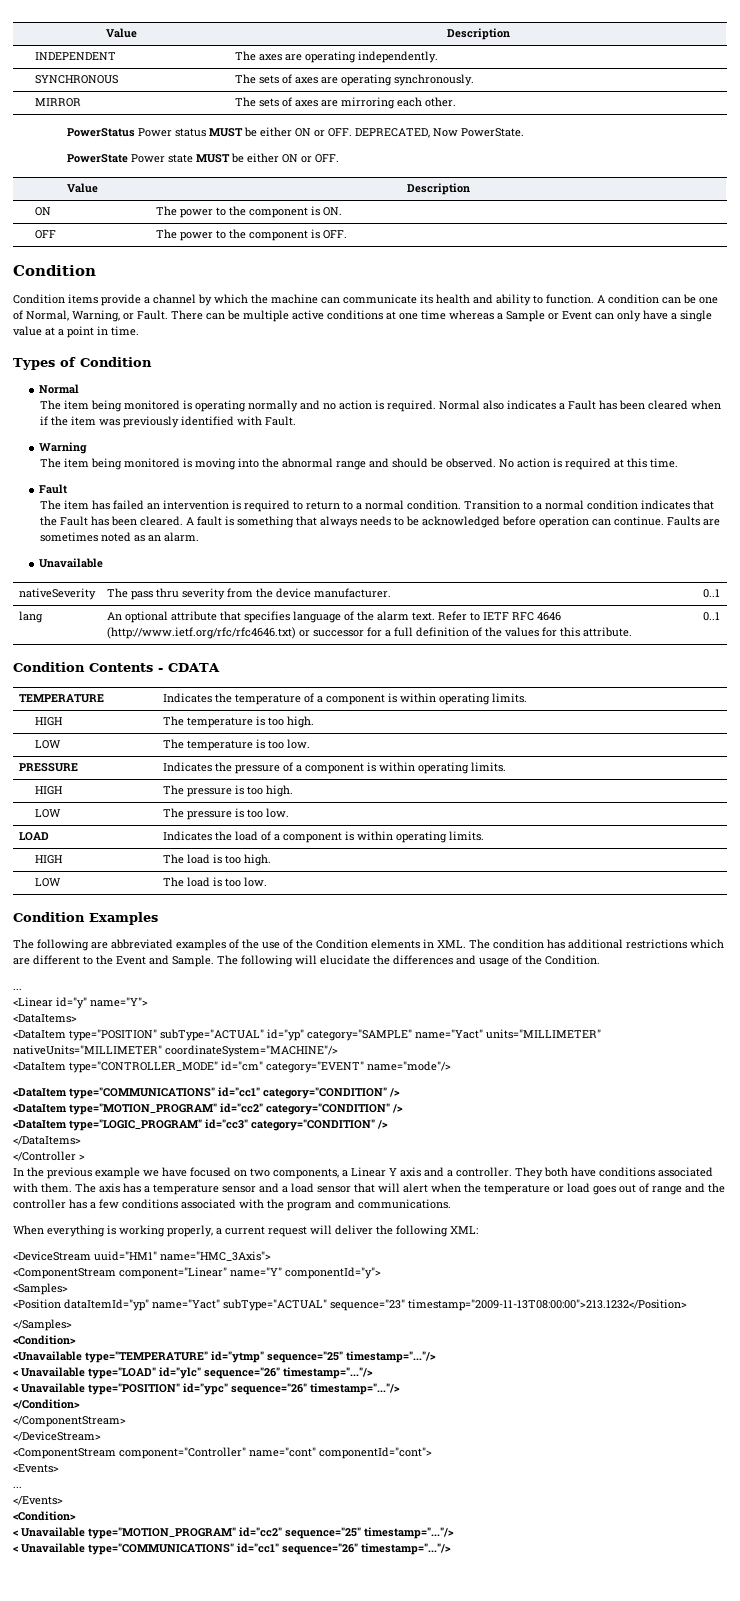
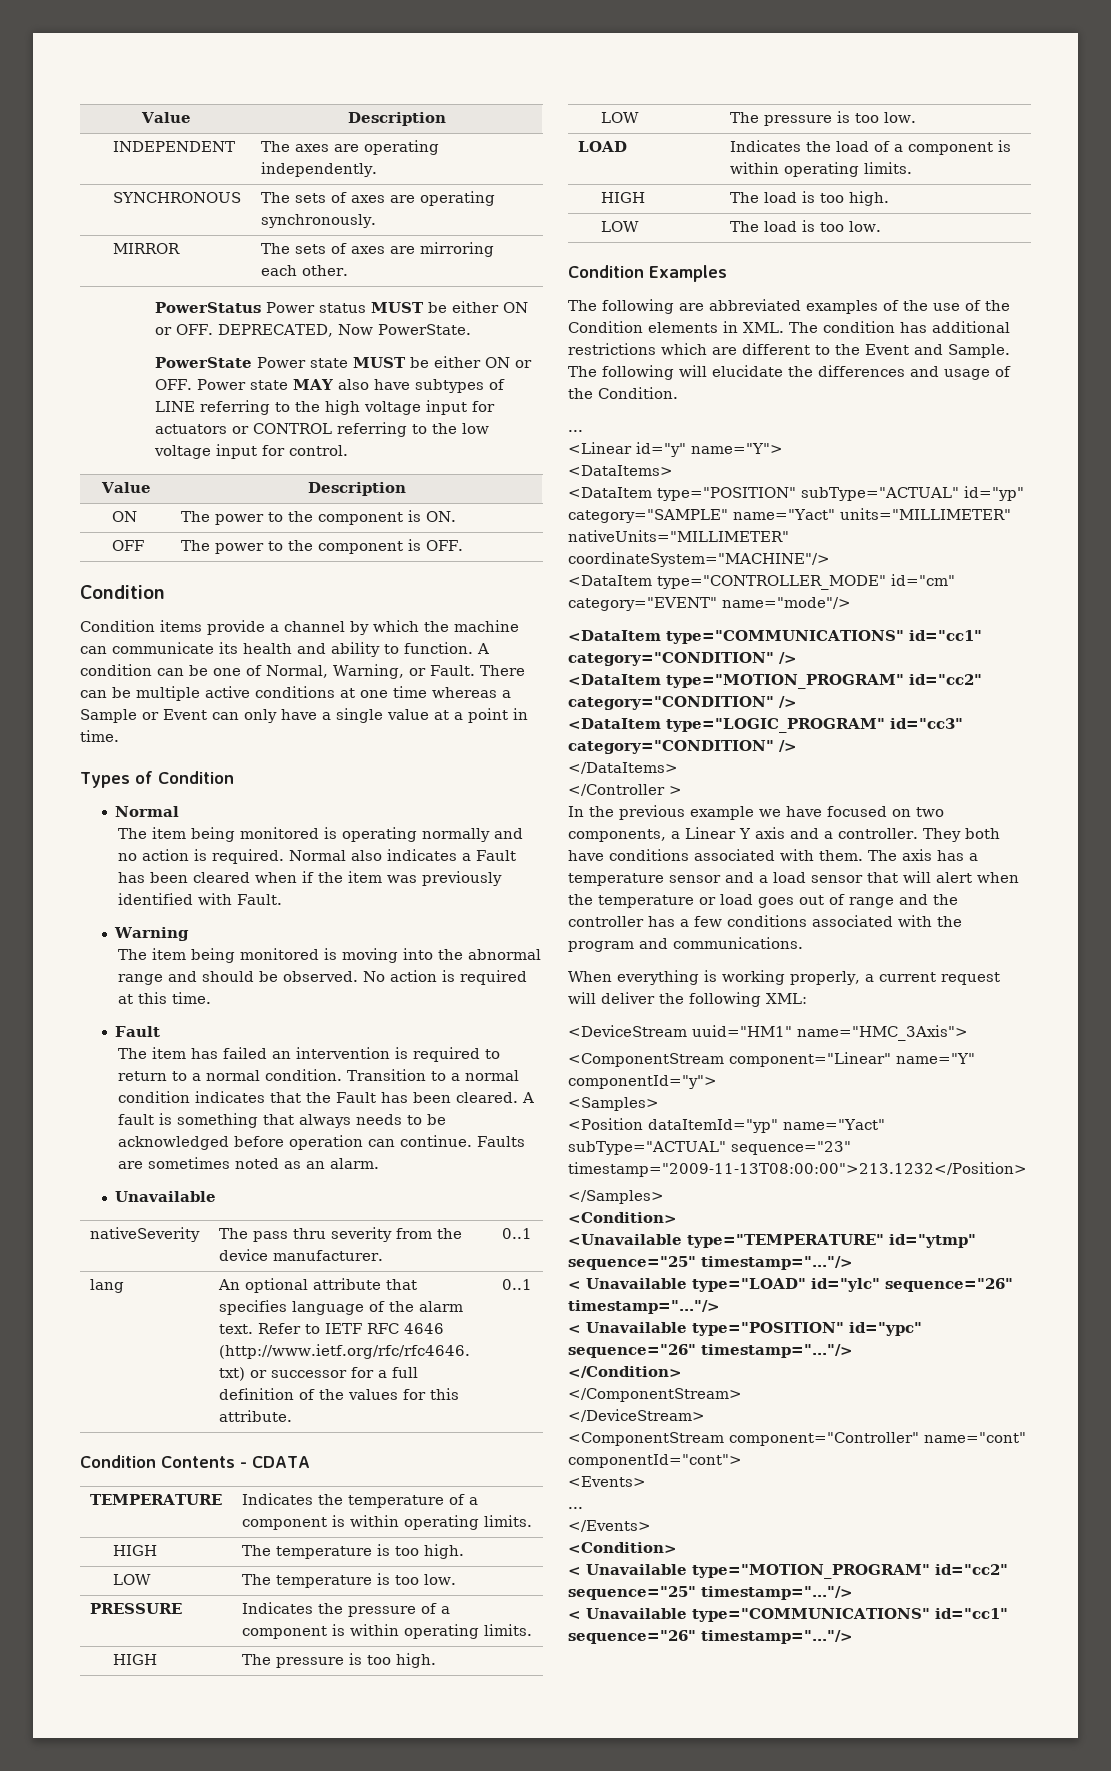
(340, 158) none -> [197,379,506,393] [155,400,496,415] [155,422,490,437] [154,444,349,459] Power state MAY also have subtypes of LINE referring to the high voltage input for actuators or CONTROL referring to the low voltage input for control.

